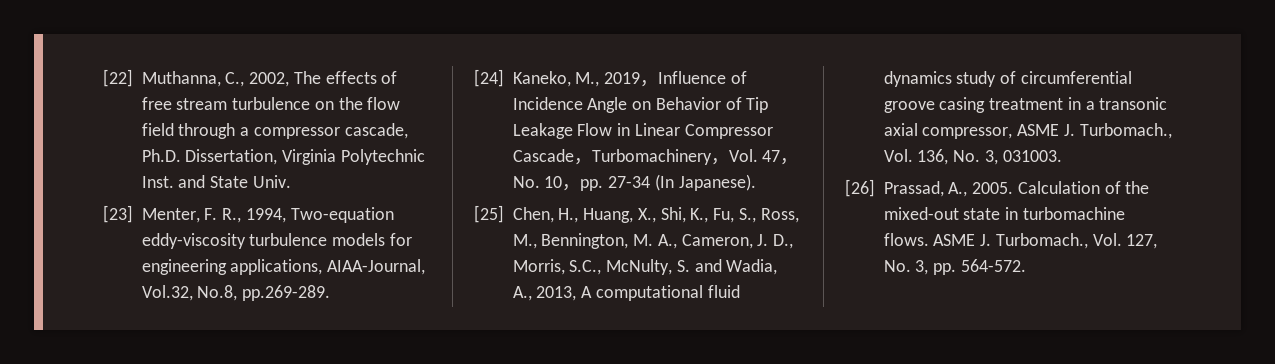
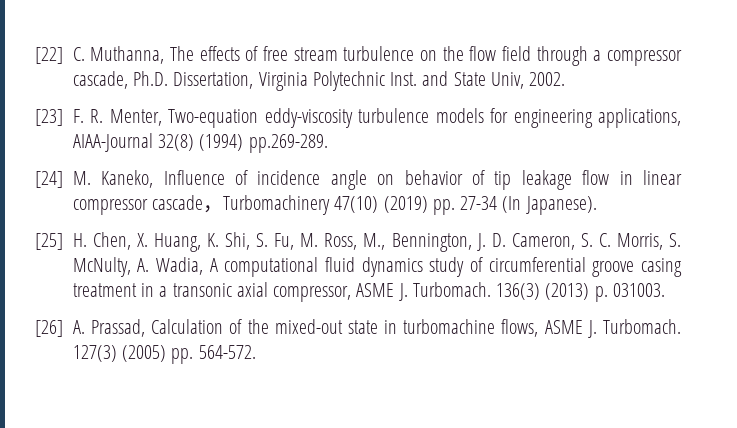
[141,71,290,87] Muthanna, C., 2002, -> [72,46,165,64] C. Muthanna,
[252,175,291,188] Univ. -> [490,72,566,89] Univ, 2002.
[141,208,286,223] Menter, F. R., 1994, -> [72,109,162,126] F. R. Menter,
[327,259,426,275] [141,285,238,301] AIAA-Journal, Vol.32, No.8, -> [72,133,244,152] AIAA-Journal 32(8) (1994)
[512,71,747,87] [512,97,769,113] [512,123,773,139] [512,149,799,165] [512,176,581,191] Kaneko, M., 2019，Influence of Incidence Angle on Behavior of Tip Leakage Flow in Linear Compressor Cascade，Turbomachinery，Vol. 47，No. 10， -> [72,170,682,190] [72,195,428,215] M. Kaneko, Influence of incidence angle on behavior of tip leakage flow in linear compressor cascade，Turbomachinery 47(10) (2019)
[512,207,799,223] [512,233,794,249] [512,259,778,275] [512,286,577,301] Chen, H., Huang, X., Shi, K., Fu, S., Ross, M., Bennington, M. A., Cameron, J. D., Morris, S.C., McNulty, S. and Wadia, A., 2013, -> [72,232,681,252] [72,257,204,277] H. Chen, X. Huang, K. Shi, S. Fu, M. Ross, M., Bennington, J. D. Cameron, S. C. Morris, S. McNulty, A. Wadia,
[1079,123,1172,139] [883,149,998,165] Turbomach., Vol. 136, No. 3, -> [412,282,608,302] Turbomach. 136(3) (2013) p.
[883,181,1014,197] Prassad, A., 2005. -> [72,319,145,337] A. Prassad,
[883,233,1158,249] [883,260,929,275] flows. ASME J. Turbomach., Vol. 127, No. 3, -> [501,319,682,338] [72,345,167,362] flows, ASME J. Turbomach. 127(3) (2005)

